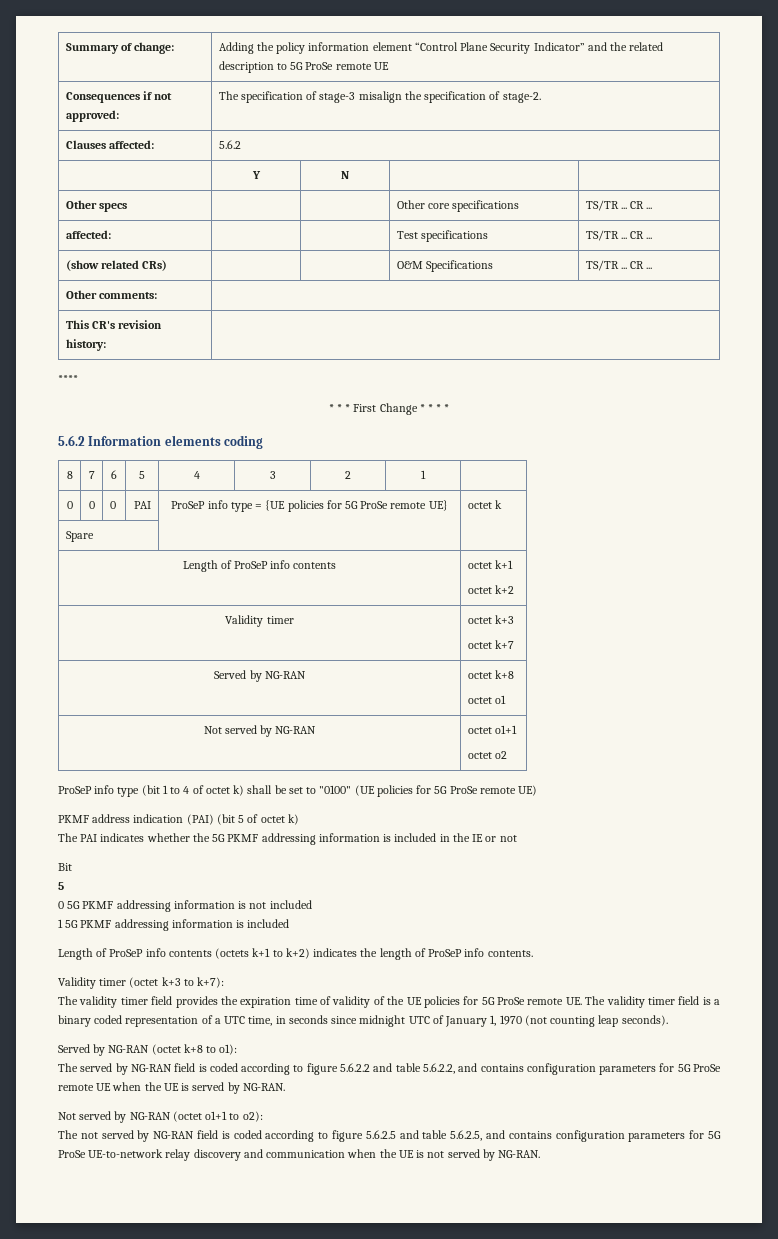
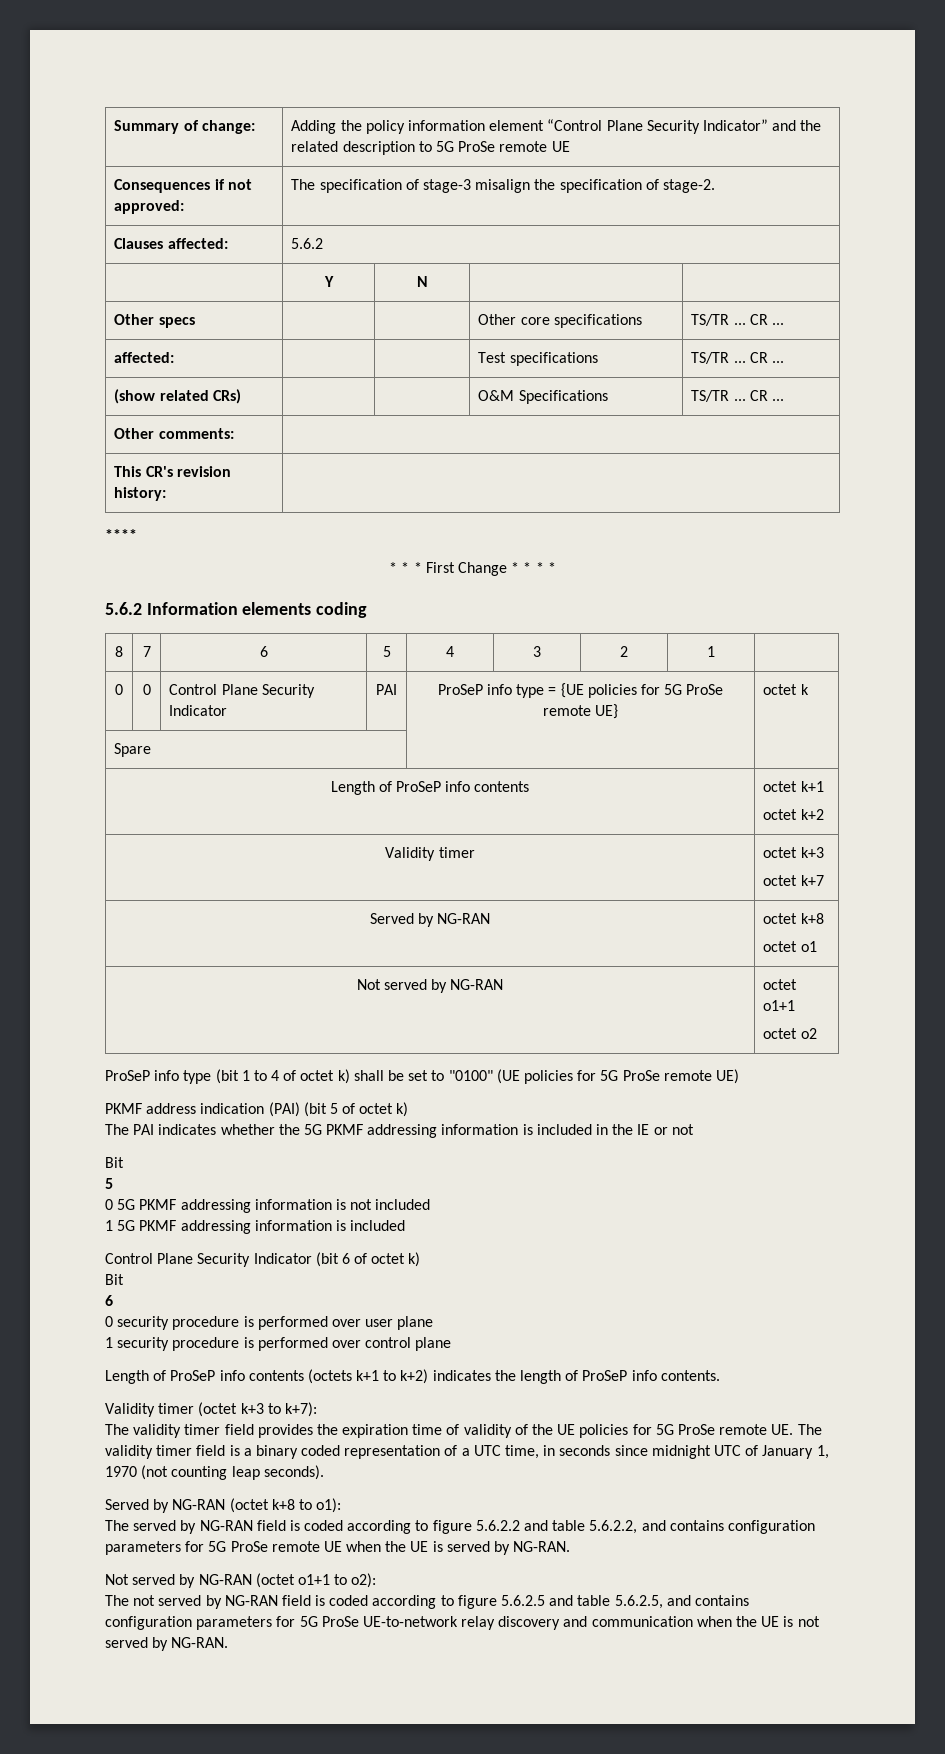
[109,501,116,509] 0 -> [169,684,315,698] [169,705,228,716] Control Plane Security Indicator
(290, 923) none -> [105,1252,421,1267] [105,1274,124,1285] [105,1295,113,1306] [105,1316,434,1330] [105,1337,452,1351] // Control Plane Security Indicator (bit 6 of octet k) // Bit // 6 // 0 security procedure is performed over user plane // 1 security procedure is performed over control plane

